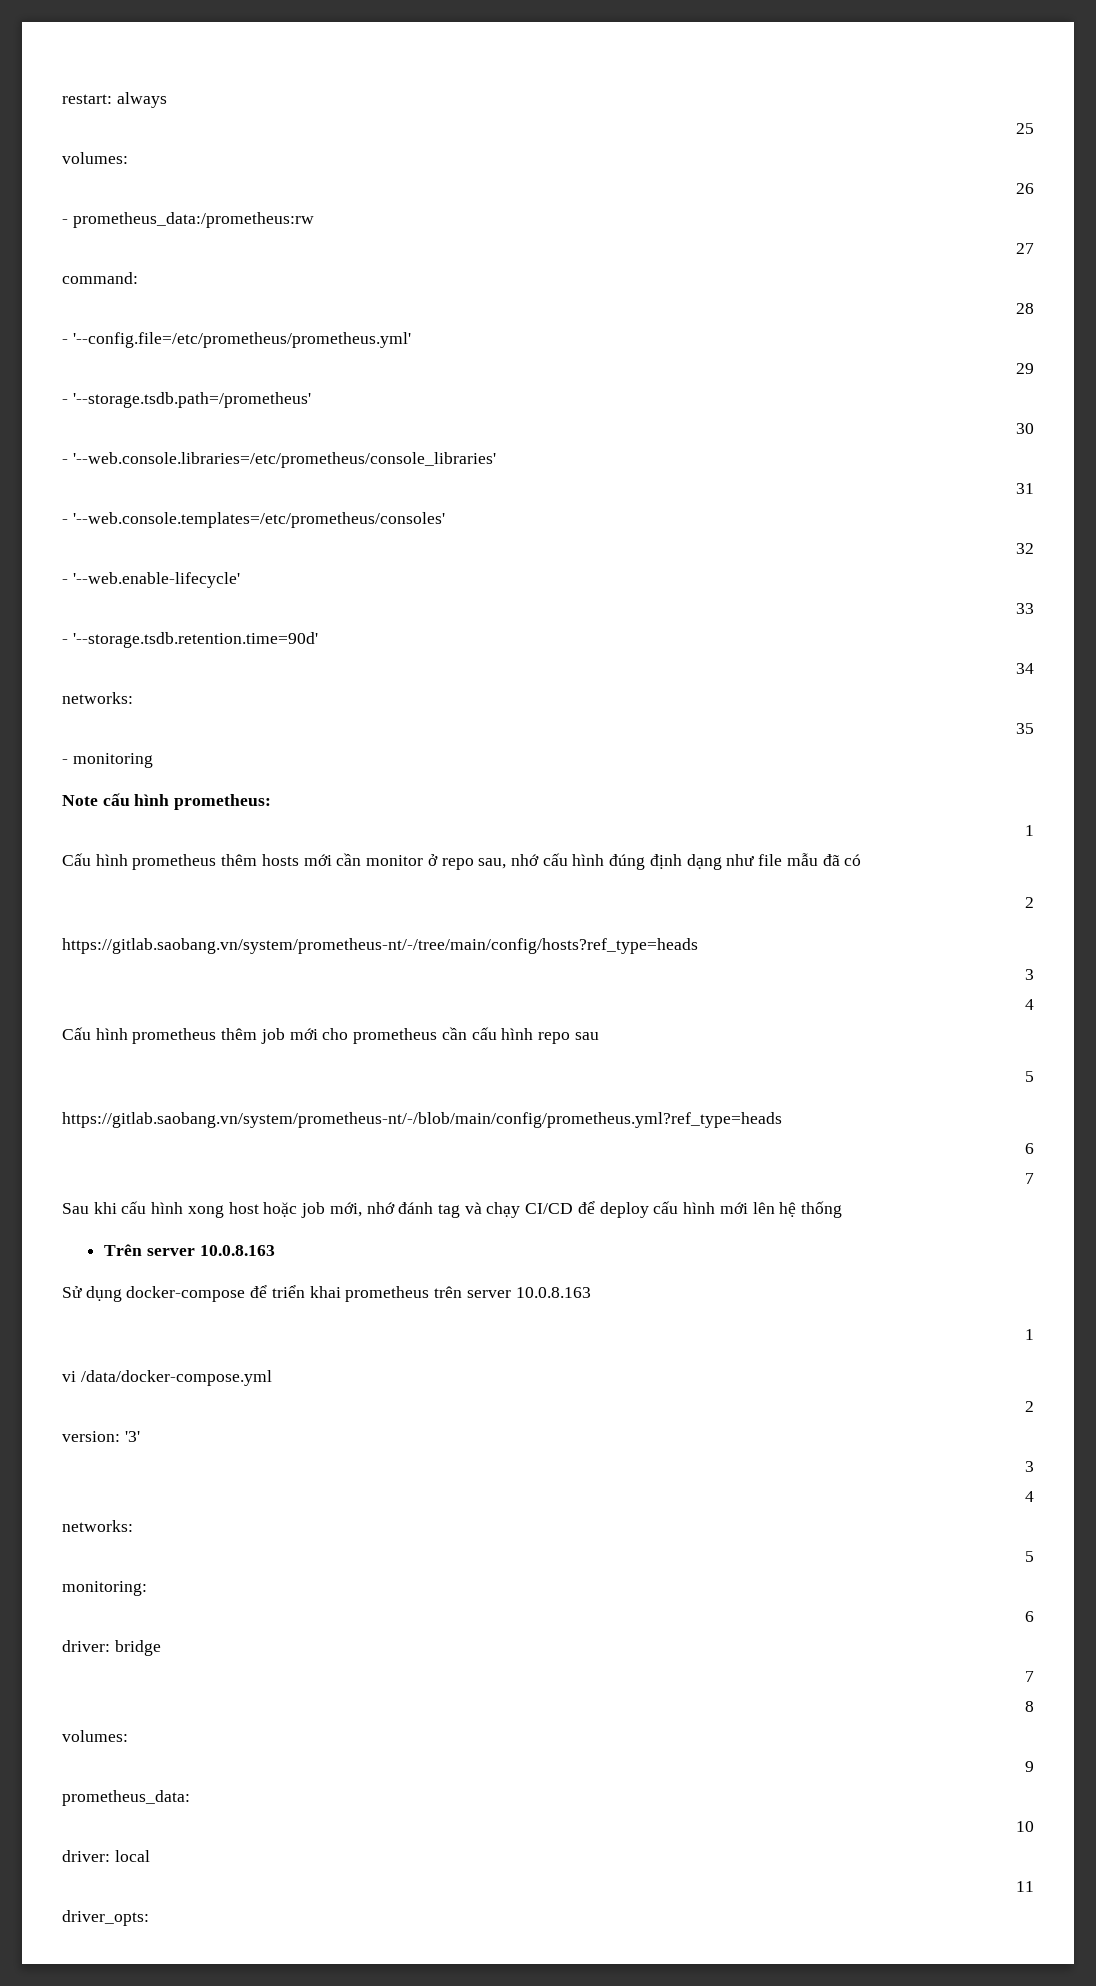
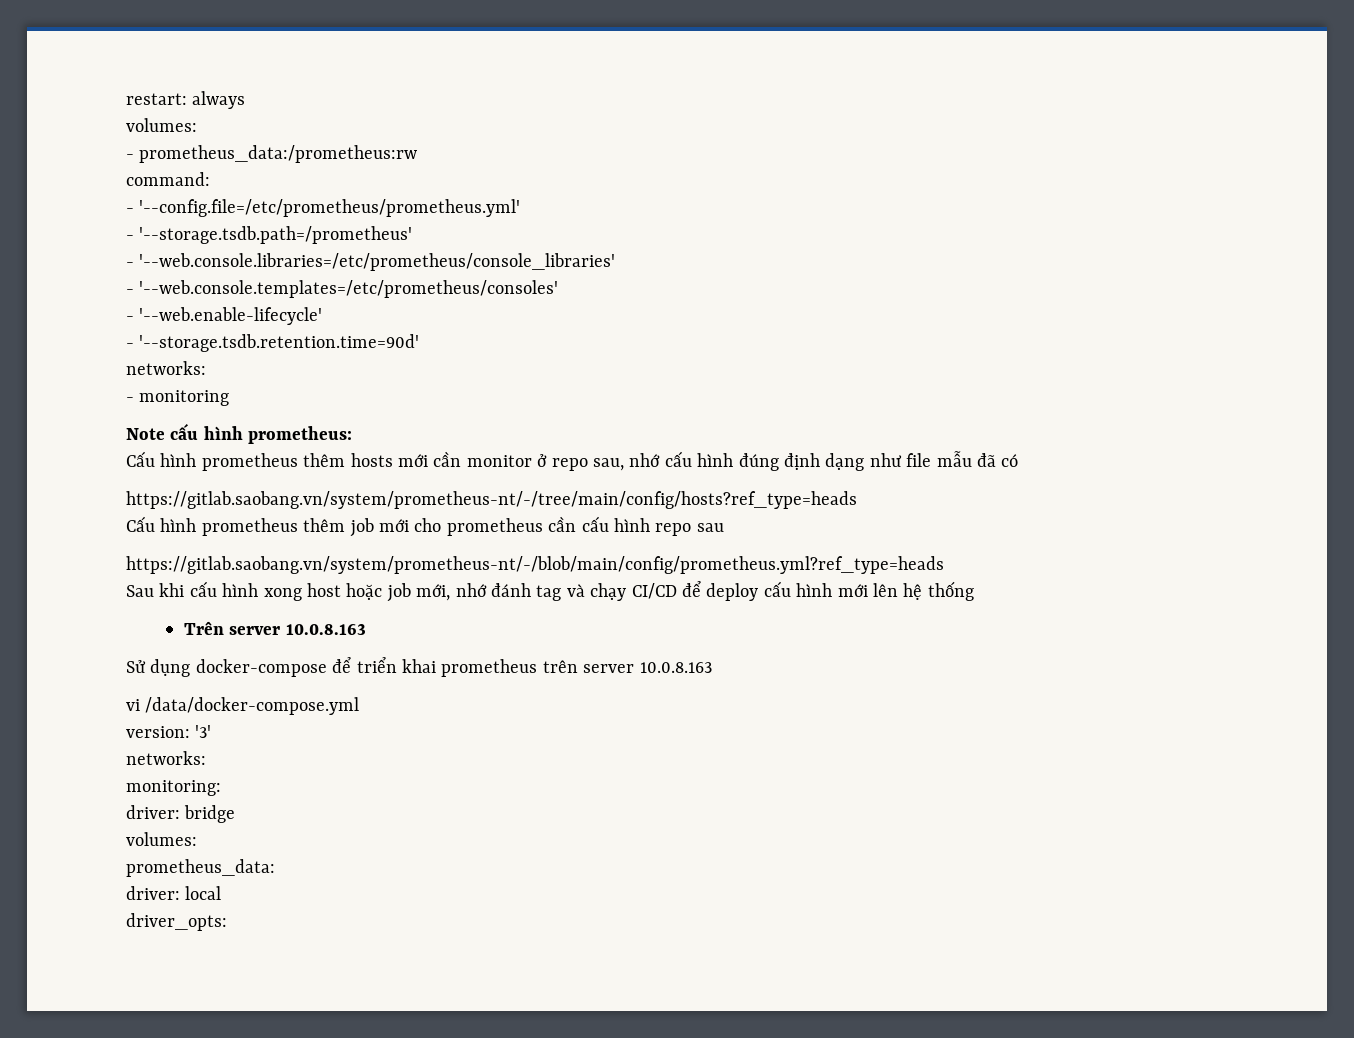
[1016,123,1034,134] [62,152,128,164] [1016,183,1034,194] // 25 // volumes: // 26 -> [126,118,197,132] // volumes:
[1016,243,1034,254] // 27 -> (418, 154) none
[1016,303,1034,314] // 28 -> (210, 179) none
[1016,363,1034,374] // 29 -> (521, 208) none
[1016,423,1034,434] // 30 -> (413, 235) none
[1016,483,1034,494] // 31 -> (616, 262) none
[1016,543,1034,554] // 32 -> (559, 289) none
[1016,603,1034,614] // 33 -> (323, 316) none
[1016,663,1034,674] [62,692,133,704] [1016,723,1034,734] // 34 // networks: // 35 -> [126,361,206,375] // networks:
[1025,825,1034,836] // 1 -> (353, 435) none
[1025,897,1034,908] // 2 -> (1019, 460) none
[1025,969,1034,980] [1025,999,1034,1010] // 3 // 4 -> (857, 500) none
[1025,1071,1034,1082] // 5 -> (724, 527) none
[1025,1143,1034,1154] [1025,1173,1034,1184] // 6 // 7 -> (944, 565) none
[1025,1329,1034,1340] // 1 -> (712, 667) none
[1025,1401,1034,1412] // 2 -> (360, 706) none
[1025,1461,1034,1472] [1025,1491,1034,1502] [62,1520,133,1532] [1025,1551,1034,1562] // 3 // 4 // networks: // 5 -> [126,751,206,765] // networks:
[1025,1611,1034,1622] // 6 -> (221, 788) none
[1025,1671,1034,1682] [1025,1701,1034,1712] [62,1730,128,1742] [1025,1761,1034,1772] // 7 // 8 // volumes: // 9 -> [126,832,197,846] // volumes:
[1016,1821,1034,1832] // 10 -> (275, 868) none
[1016,1881,1034,1892] // 11 -> (222, 893) none

